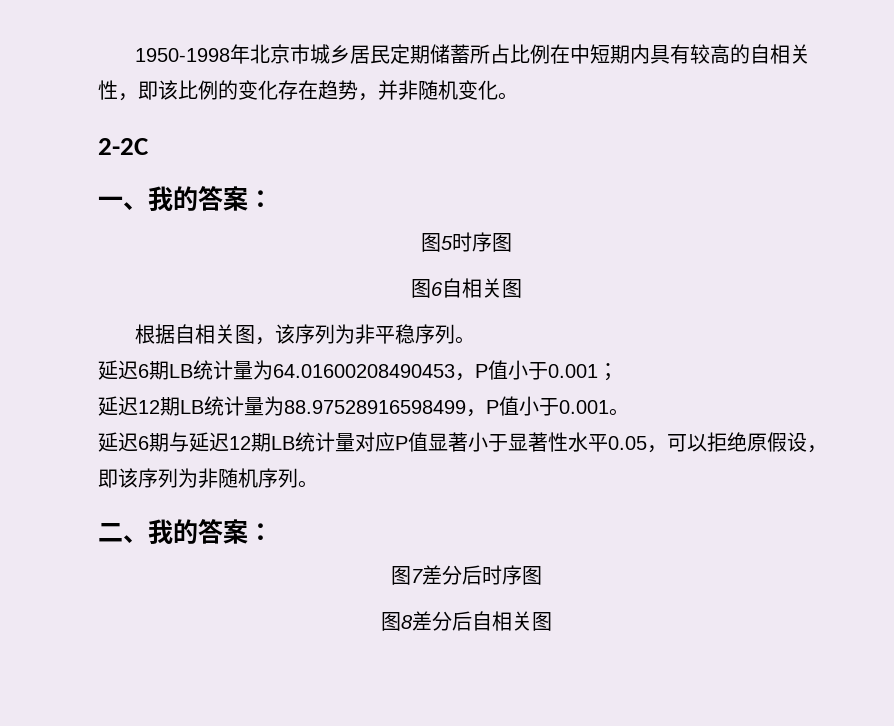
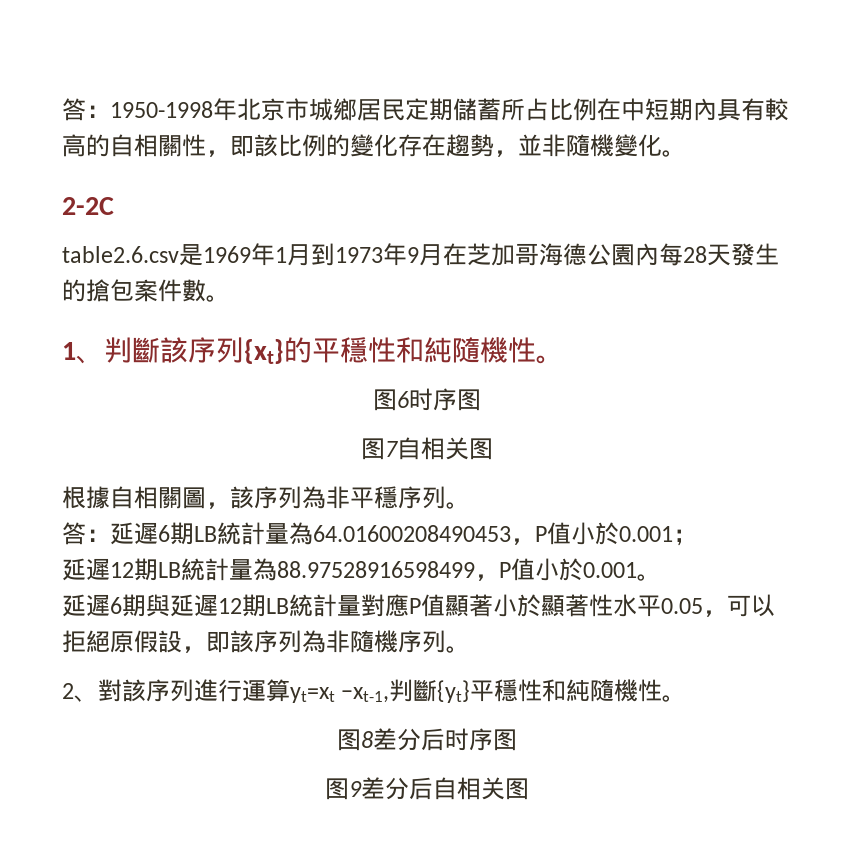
(135, 55) none -> [62,98,110,121] 答：
[330,45,351,64] 乡 -> [333,98,357,121] 鄉
[430,44,451,64] 储 -> [453,98,477,121] 儲
[630,44,811,64] [98,80,518,101] [98,138,149,155] [98,186,273,211] [420,232,512,252] [410,279,443,298] 内具有较高的自相关性，即该比例的变化存在趋势，并非随机变化。 // 2-2C // 一、我的答案： // 图5时序图 // 图6 -> [693,98,789,121] [62,134,686,157] [62,197,114,215] [62,243,779,266] [62,279,230,302] [62,337,564,364] [372,388,481,411] [360,438,398,460] 內具有較高的自相關性，即該比例的變化存在趨勢，並非隨機變化。 // 2-2C // table2.6.csv是1969年1月到1973年9月在芝加哥海德公園內每28天發生的搶包案件數。 // 1、判斷該序列{xt}的平穩性和純隨機性。 // 图6时序图 // 图7
[155,324,476,345] [98,360,138,380] 据自相关图，该序列为非平稳序列。 // 延迟 -> [86,486,470,509] [62,522,158,545] 據自相關圖，該序列為非平穩序列。 // 答：延遲
[193,360,273,380] 统计量为 -> [217,522,313,545] 統計量為
[528,362,548,380] 于 -> [595,522,619,545] 於
[118,396,284,416] 迟12期LB统计量为 -> [86,558,277,581] 遲12期LB統計量為
[539,398,559,416] 于 -> [559,558,583,581] 於
[118,432,528,452] 迟6期与延迟12期LB统计量对应P值显著小于显 -> [86,594,565,617] 遲6期與延遲12期LB統計量對應P值顯著小於顯
[727,432,827,453] [98,468,318,488] [98,519,273,544] [390,566,423,585] 绝原假设，即该序列为非随机序列。 // 二、我的答案： // 图7 -> [86,630,470,653] [62,679,687,703] [336,729,373,751] 絕原假設，即該序列為非隨機序列。 // 2、對該序列進行運算yt=xt −xt-1,判斷{yt}平穩性和純隨機性。 // 图8
[400,615,412,629] 8 -> [348,781,362,797] 9

